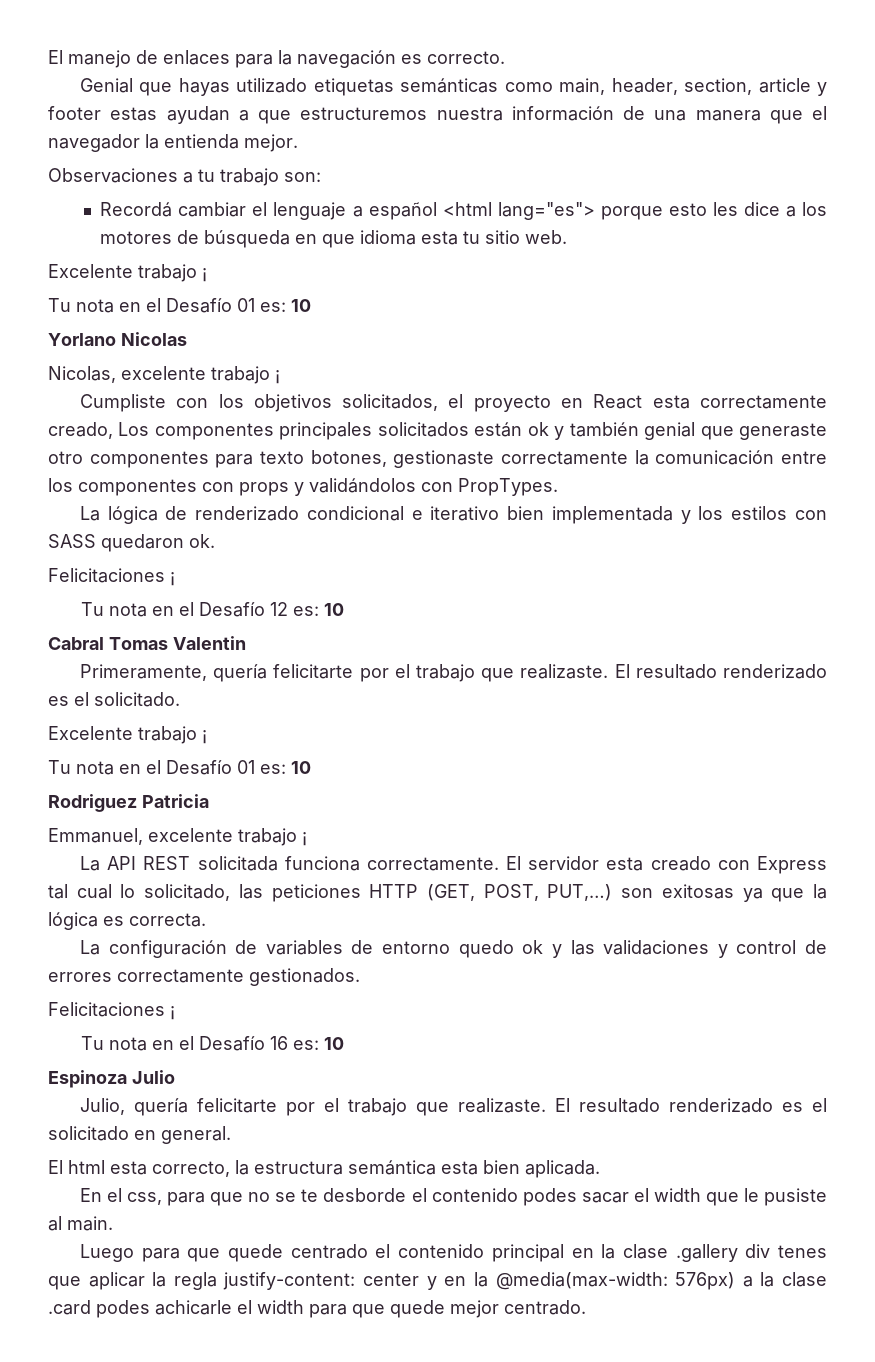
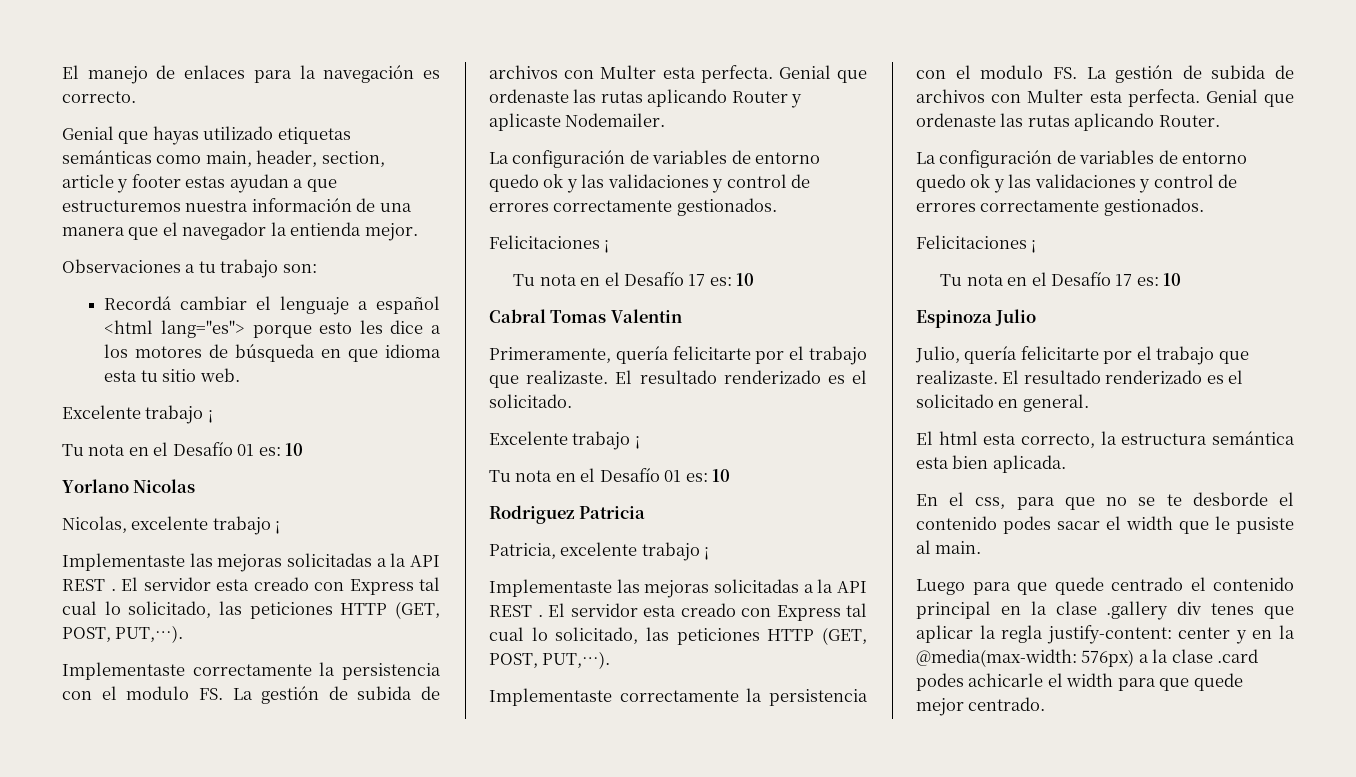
[79,394,828,412] [48,422,828,440] [48,450,827,468] [48,478,558,496] [79,506,827,524] [48,534,215,552] [48,568,175,586] [80,602,288,617] Cumpliste con los objetivos solicitados, el proyecto en React esta correctamente creado, Los componentes principales solicitados están ok y también genial que generaste otro componentes para texto botones, gestionaste correctamente la comunicación entre los componentes con props y validándolos con PropTypes. // La lógica de renderizado condicional e iterativo bien implementada y los estilos con SASS quedaron ok. // Felicitaciones ¡ // Tu nota en el Desafío 12 -> [62,553,441,572] [62,577,440,595] [62,601,440,619] [62,625,184,643] [62,662,441,680] [62,686,440,704] [489,65,867,83] [489,89,803,108] [489,113,666,131] [489,150,821,168] [489,174,811,193] [489,198,777,216] [489,235,610,253] [513,272,706,286] Implementaste las mejoras solicitadas a la API REST . El servidor esta creado con Express tal cual lo solicitado, las peticiones HTTP (GET, POST, PUT,…). // Implementaste correctamente la persistencia con el modulo FS. La gestión de subida de archivos con Multer esta perfecta. Genial que ordenaste las rutas aplicando Router y aplicaste Nodemailer. // La configuración de variables de entorno quedo ok y las validaciones y control de errores correctamente gestionados. // Felicitaciones ¡ // Tu nota en el Desafío 17
[48,828,307,846] [79,856,499,871] Emmanuel, excelente trabajo ¡ // La API REST solicitada funciona correctamente. -> [489,542,710,561] [489,579,867,598] [489,605,543,617] Patricia, excelente trabajo ¡ // Implementaste las mejoras solicitadas a la API REST .
[547,884,827,902] [48,912,206,930] PUT,…) son exitosas ya que la lógica es correcta. -> [542,651,611,669] [489,688,868,706] [916,65,1294,83] [916,89,1294,107] [916,113,1220,131] PUT,…). // Implementaste correctamente la persistencia con el modulo FS. La gestión de subida de archivos con Multer esta perfecta. Genial que ordenaste las rutas aplicando Router.
[269,1036,288,1050] 16 -> [1115,274,1133,286] 17

